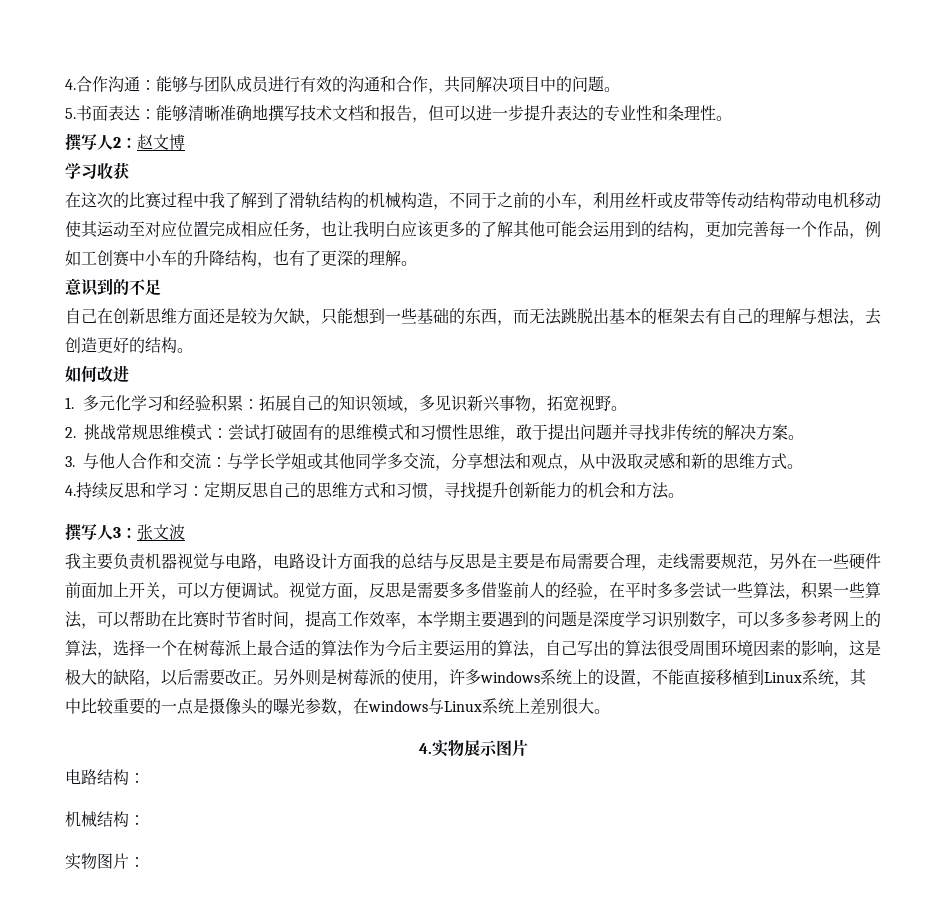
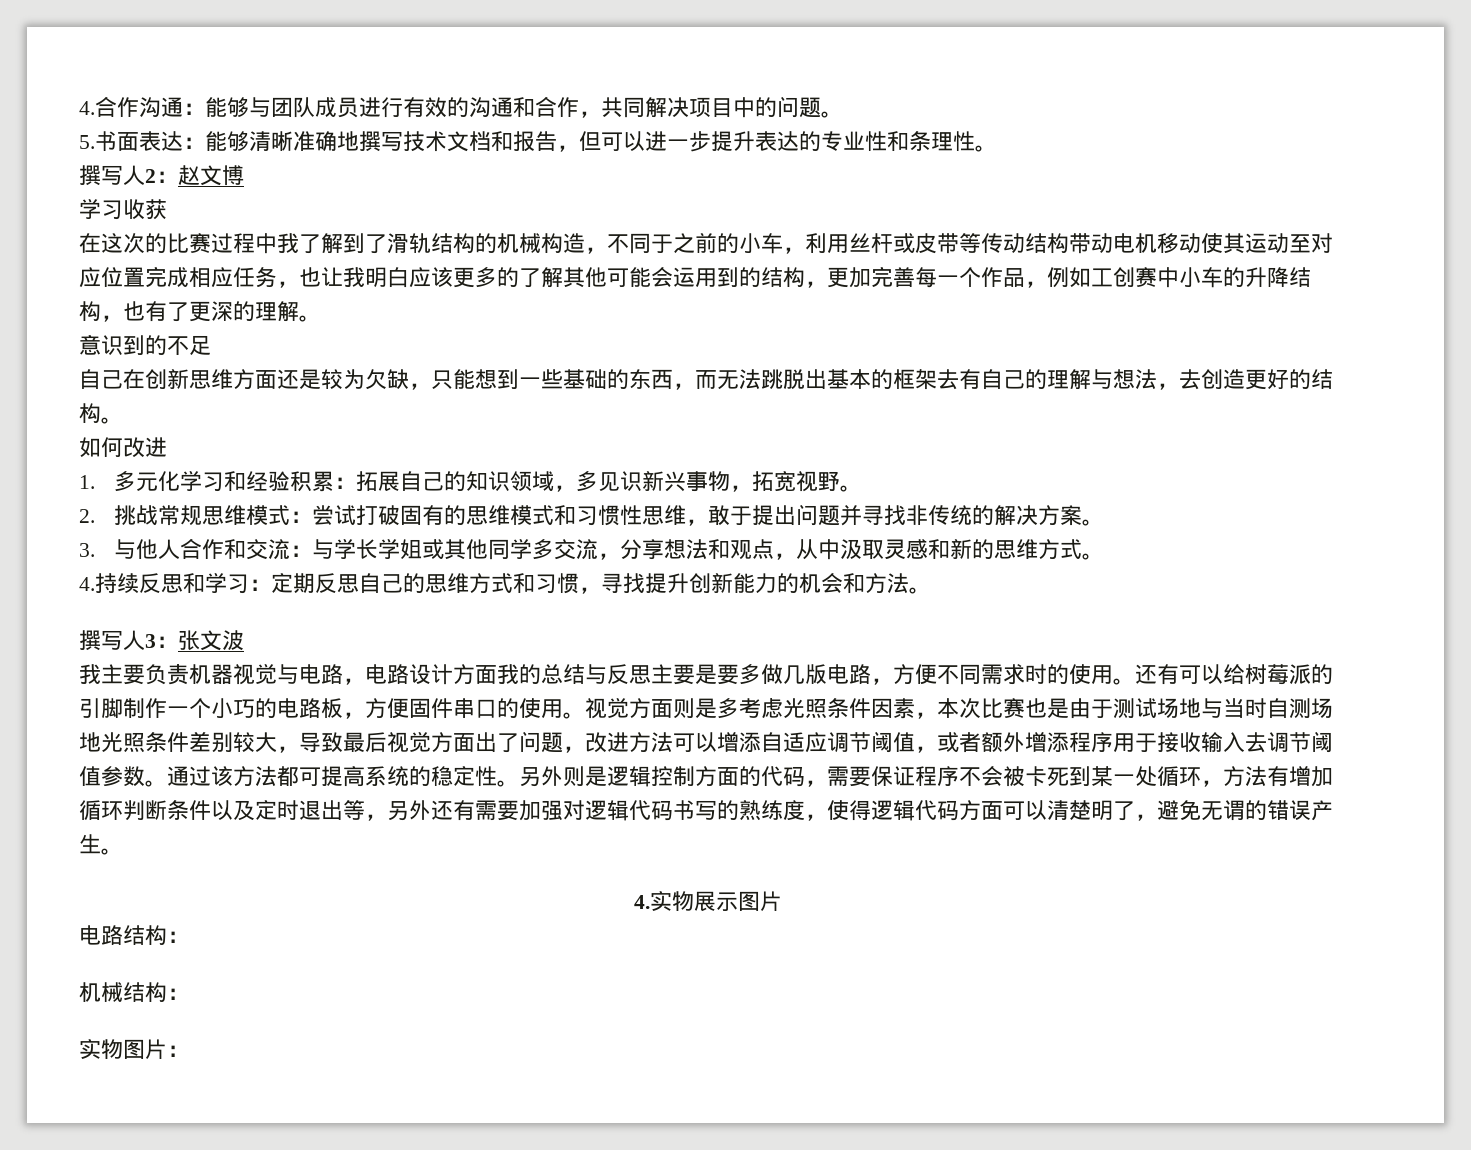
[481,553,881,571] [65,582,881,600] [65,610,881,629] [65,639,881,658] [65,669,867,687] [65,698,594,716] 是主要是布局需要合理，走线需要规范，另外在一些硬件前面加上开关，可以方便调试。视觉方面，反思是需要多多借鉴前人的经验，在平时多多尝试一些算法，积累一些算法，可以帮助在比赛时节省时间，提高工作效率，本学期主要遇到的问题是深度学习识别数字，可以多多参考网上的算法，选择一个在树莓派上最合适的算法作为今后主要运用的算法，自己写出的算法很受周围环境因素的影响，这是极大的缺陷，以后需要改正。另外则是树莓派的使用，许多windows系统上的设置，不能直接移植到Linux系统，其中比较重要的一点是摄像头的曝光参数，在windows与Linux系统上差别很大 -> [651,664,1333,685] [79,698,1333,719] [79,731,1333,753] [79,766,1333,787] [79,800,1333,821] [79,834,101,854] 主要是要多做几版电路，方便不同需求时的使用。还有可以给树莓派的引脚制作一个小巧的电路板，方便固件串口的使用。视觉方面则是多考虑光照条件因素，本次比赛也是由于测试场地与当时自测场地光照条件差别较大，导致最后视觉方面出了问题，改进方法可以增添自适应调节阈值，或者额外增添程序用于接收输入去调节阈值参数。通过该方法都可提高系统的稳定性。另外则是逻辑控制方面的代码，需要保证程序不会被卡死到某一处循环，方法有增加循环判断条件以及定时退出等，另外还有需要加强对逻辑代码书写的熟练度，使得逻辑代码方面可以清楚明了，避免无谓的错误产生

